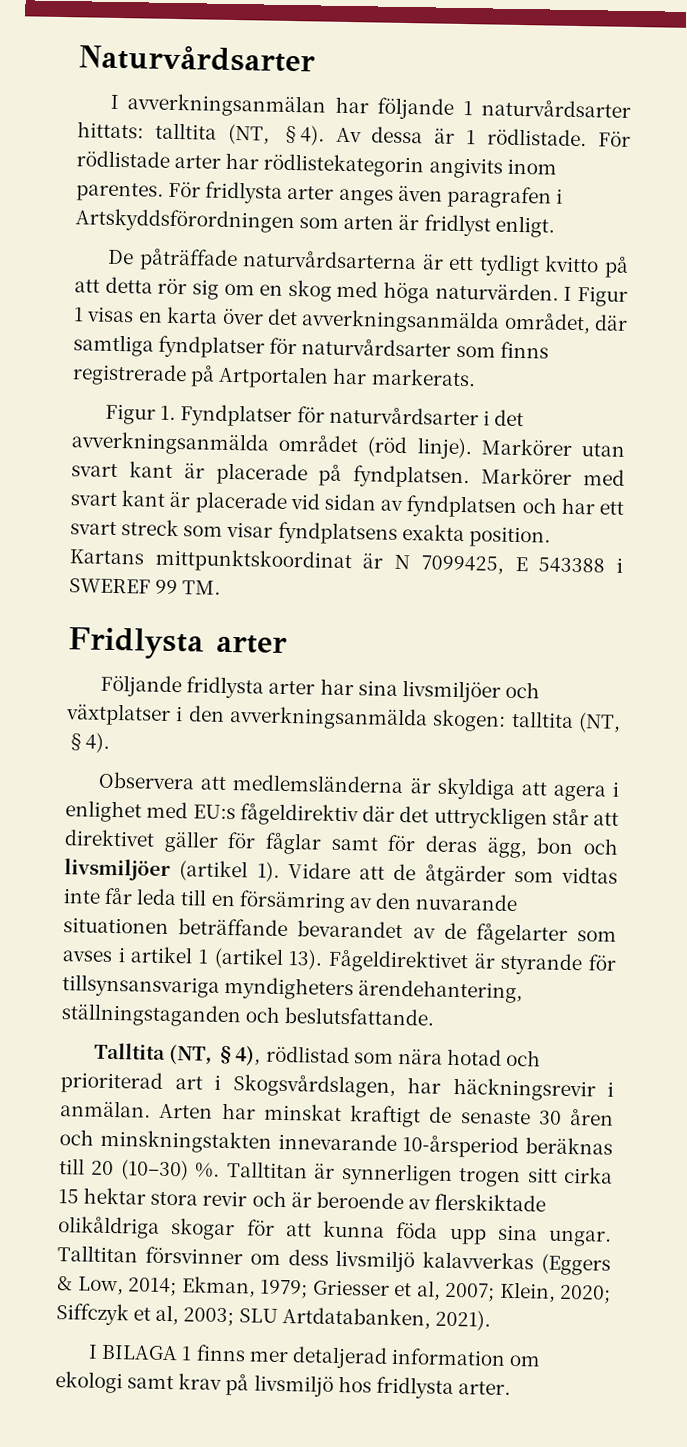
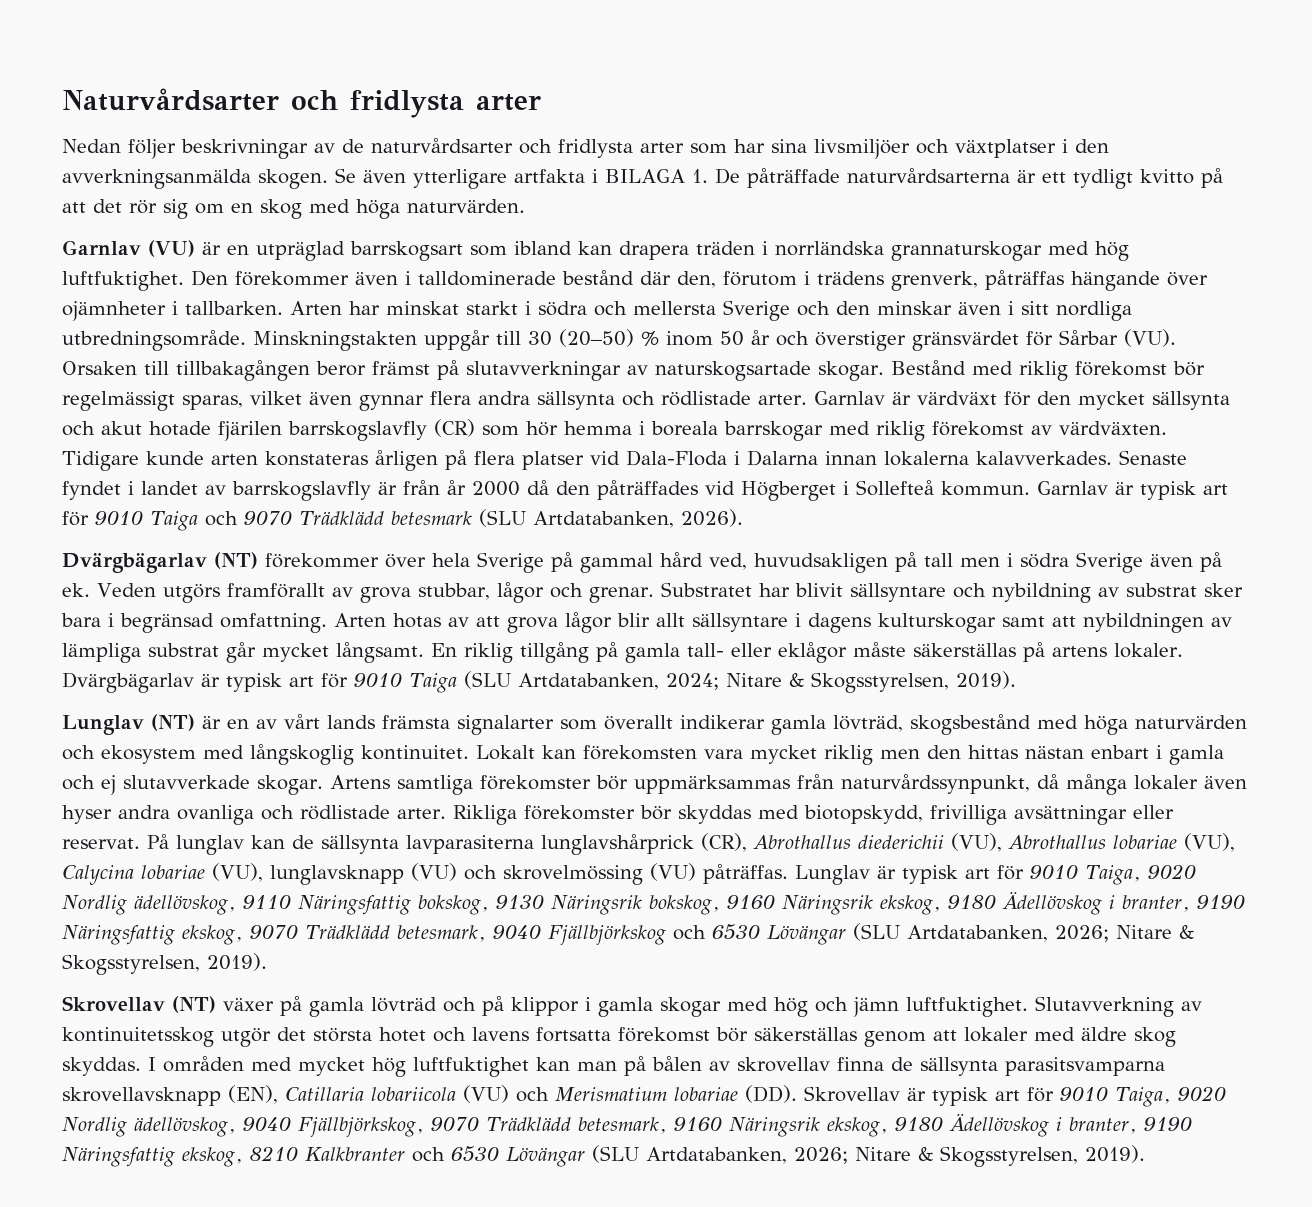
[110,93,631,120] [77,121,632,147] [76,150,557,179] [76,181,563,209] [75,208,555,238] // I avverkningsanmälan har följande 1 naturvårdsarter hittats: talltita (NT, §4). Av dessa är 1 rödlistade. För rödlistade arter har rödlistekategorin angivits inom parentes. För fridlysta arter anges även paragrafen i Artskyddsförordningen som arten är fridlyst enligt. // -> [291,90,541,118] [62,138,1109,159] [62,168,708,189] och fridlysta arter // Nedan följer beskrivningar av de naturvårdsarter och fridlysta arter som har sina livsmiljöer och växtplatser i den avverkningsanmälda skogen. Se även ytterligare artfakta i BILAGA 1.
[104,276,153,294] detta -> [93,199,122,213] det
[563,286,628,307] [73,306,628,335] [73,334,549,359] [72,363,476,389] [105,403,524,428] [71,431,625,460] [71,461,626,489] [70,490,624,519] [70,519,551,548] [69,548,623,575] [69,578,222,595] [68,627,287,660] [100,674,540,703] [65,703,621,733] [66,732,110,753] [98,771,620,802] [65,800,619,830] [64,829,620,859] [64,858,618,887] [63,887,519,914] [63,917,618,946] [62,946,618,976] [62,974,524,1004] [61,1003,436,1028] [94,1042,542,1067] [60,1071,614,1102] [60,1100,614,1128] [59,1129,613,1159] [59,1158,614,1188] [58,1187,547,1212] [57,1216,612,1247] [57,1245,611,1276] [57,1276,611,1304] [56,1303,491,1331] [88,1344,541,1369] [55,1371,511,1400] I Figur 1 visas en karta över det avverkningsanmälda området, där samtliga fyndplatser för naturvårdsarter som finns registrerade på Artportalen har markerats. // Figur 1. Fyndplatser för naturvårdsarter i det avverkningsanmälda området (röd linje). Markörer utan svart kant är placerade på fyndplatsen. Markörer med svart kant är placerade vid sidan av fyndplatsen och har ett svart streck som visar fyndplatsens exakta position. Kartans mittpunktskoordinat är N 7099425, E 543388 i SWEREF 99 TM. // Fridlysta arter // Följande fridlysta arter har sina livsmiljöer och växtplatser i den avverkningsanmälda skogen: talltita (NT, §4). // Observera att medlemsländerna är skyldiga att agera i enlighet med EU:s fågeldirektiv där det uttryckligen står att direktivet gäller för fåglar samt för deras ägg, bon och livsmiljöer (artikel 1). Vidare att de åtgärder som vidtas inte får leda till en försämring av den nuvarande situationen beträffande bevarandet av de fågelarter som avses i artikel 1 (artikel 13). Fågeldirektivet är styrande för tillsynsansvariga myndigheters ärendehantering, ställningstaganden och beslutsfattande. // Talltita (NT, §4), rödlistad som nära hotad och prioriterad art i Skogsvårdslagen, har häckningsrevir i anmälan. Arten har minskat kraftigt de senaste 30 åren och minskningstakten innevarande 10-årsperiod beräknas till 20 (10–30) %. Talltitan är synnerligen trogen sitt cirka 15 hektar stora revir och är beroende av flerskiktade olikåldriga skogar för att kunna föda upp sina ungar. Talltitan försvinner om dess livsmiljö kalavverkas (Eggers & Low, 2014; Ekman, 1979; Griesser et al, 2007; Klein, 2020; Siffczyk et al, 2003; SLU Artdatabanken, 2021). // I BILAGA 1 finns mer detaljerad information om ekologi samt krav på livsmiljö hos fridlysta arter. -> [62,240,1129,261] [62,270,1208,291] [62,300,1132,321] [62,329,1176,351] [62,360,1205,381] [62,391,1230,411] [62,419,1167,441] [62,450,1187,471] [62,480,1228,501] [62,509,743,531] [62,552,1222,573] [62,582,1243,603] [61,612,1232,633] [62,642,1183,663] [62,671,1016,693] [62,714,1247,735] [62,744,1224,765] [62,774,1247,795] [62,805,1174,825] [62,833,1235,855] [62,863,1196,885] [62,892,1245,915] [62,923,1194,945] [62,953,267,975] [62,996,1202,1017] [62,1027,1176,1047] [62,1056,1165,1077] [62,1085,1226,1107] [62,1114,1192,1137] [62,1145,1145,1167] // Garnlav (VU) är en utpräglad barrskogsart som ibland kan drapera träden i norrländska grannaturskogar med hög luftfuktighet. Den förekommer även i talldominerade bestånd där den, förutom i trädens grenverk, påträffas hängande över ojämnheter i tallbarken. Arten har minskat starkt i södra och mellersta Sverige och den minskar även i sitt nordliga utbredningsområde. Minskningstakten uppgår till 30 (20–50) % inom 50 år och överstiger gränsvärdet för Sårbar (VU). Orsaken till tillbakagången beror främst på slutavverkningar av naturskogsartade skogar. Bestånd med riklig förekomst bör regelmässigt sparas, vilket även gynnar flera andra sällsynta och rödlistade arter. Garnlav är värdväxt för den mycket sällsynta och akut hotade fjärilen barrskogslavfly (CR) som hör hemma i boreala barrskogar med riklig förekomst av värdväxten. Tidigare kunde arten konstateras årligen på flera platser vid Dala-Floda i Dalarna innan lokalerna kalavverkades. Senaste fyndet i landet av barrskogslavfly är från år 2000 då den påträffades vid Högberget i Sollefteå kommun. Garnlav är typisk art för 9010 Taiga och 9070 Trädklädd betesmark (SLU Artdatabanken, 2026). // Dvärgbägarlav (NT) förekommer över hela Sverige på gammal hård ved, huvudsakligen på tall men i södra Sverige även på ek. Veden utgörs framförallt av grova stubbar, lågor och grenar. Substratet har blivit sällsyntare och nybildning av substrat sker bara i begränsad omfattning. Arten hotas av att grova lågor blir allt sällsyntare i dagens kulturskogar samt att nybildningen av lämpliga substrat går mycket långsamt. En riklig tillgång på gamla tall- eller eklågor måste säkerställas på artens lokaler. Dvärgbägarlav är typisk art för 9010 Taiga (SLU Artdatabanken, 2024; Nitare & Skogsstyrelsen, 2019). // Lunglav (NT) är en av vårt lands främsta signalarter som överallt indikerar gamla lövträd, skogsbestånd med höga naturvärden och ekosystem med långskoglig kontinuitet. Lokalt kan förekomsten vara mycket riklig men den hittas nästan enbart i gamla och ej slutavverkade skogar. Artens samtliga förekomster bör uppmärksammas från naturvårdssynpunkt, då många lokaler även hyser andra ovanliga och rödlistade arter. Rikliga förekomster bör skyddas med biotopskydd, frivilliga avsättningar eller reservat. På lunglav kan de sällsynta lavparasiterna lunglavshårprick (CR), Abrothallus diederichii (VU), Abrothallus lobariae (VU), Calycina lobariae (VU), lunglavsknapp (VU) och skrovelmössing (VU) påträffas. Lunglav är typisk art för 9010 Taiga, 9020 Nordlig ädellövskog, 9110 Näringsfattig bokskog, 9130 Näringsrik bokskog, 9160 Näringsrik ekskog, 9180 Ädellövskog i branter, 9190 Näringsfattig ekskog, 9070 Trädklädd betesmark, 9040 Fjällbjörkskog och 6530 Lövängar (SLU Artdatabanken, 2026; Nitare & Skogsstyrelsen, 2019). // Skrovellav (NT) växer på gamla lövträd och på klippor i gamla skogar med hög och jämn luftfuktighet. Slutavverkning av kontinuitetsskog utgör det största hotet och lavens fortsatta förekomst bör säkerställas genom att lokaler med äldre skog skyddas. I områden med mycket hög luftfuktighet kan man på bålen av skrovellav finna de sällsynta parasitsvamparna skrovellavsknapp (EN), Catillaria lobariicola (VU) och Merismatium lobariae (DD). Skrovellav är typisk art för 9010 Taiga, 9020 Nordlig ädellövskog, 9040 Fjällbjörkskog, 9070 Trädklädd betesmark, 9160 Näringsrik ekskog, 9180 Ädellövskog i branter, 9190 Näringsfattig ekskog, 8210 Kalkbranter och 6530 Lövängar (SLU Artdatabanken, 2026; Nitare & Skogsstyrelsen, 2019).

